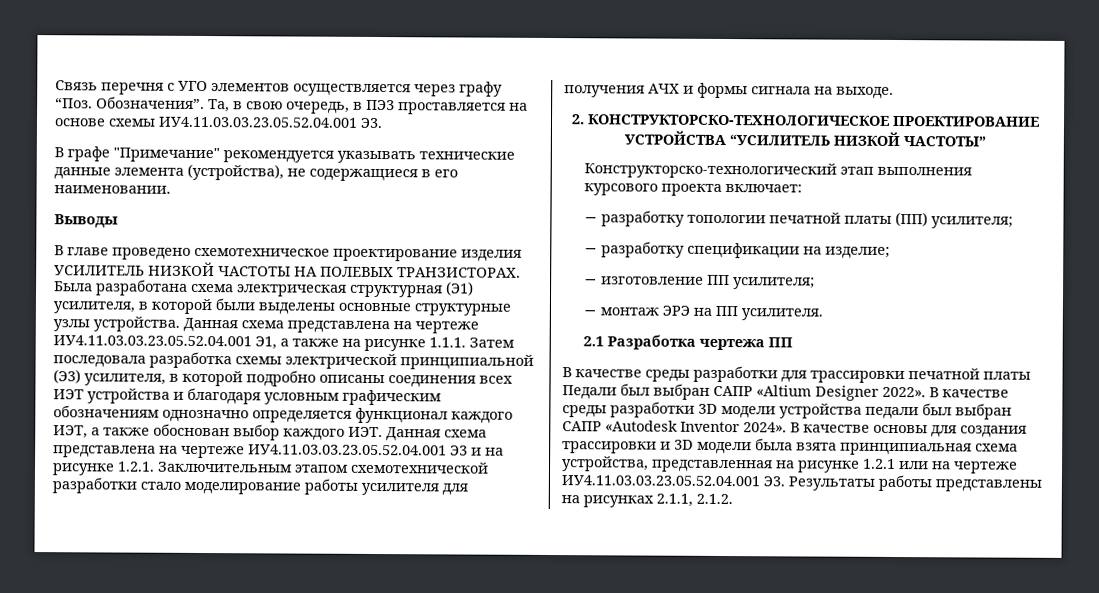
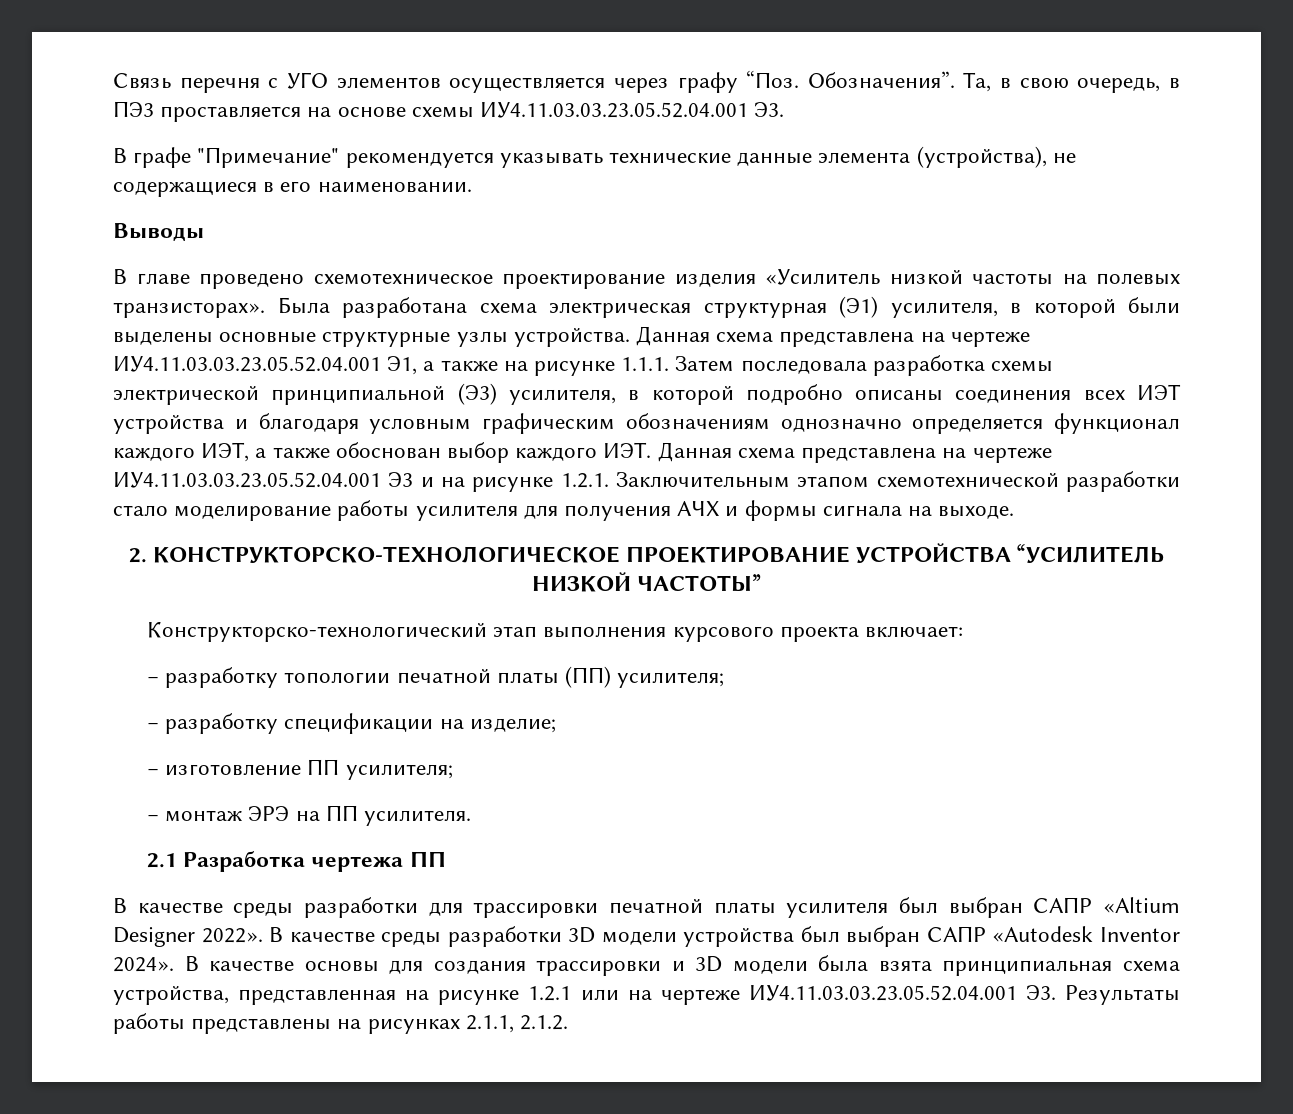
[54,261,521,278] УСИЛИТЕЛЬ НИЗКОЙ ЧАСТОТЫ НА ПОЛЕВЫХ ТРАНЗИСТОРАХ. -> [765,269,1180,285] [113,302,265,318] «Усилитель низкой частоты на полевых транзисторах».
[562,385,617,400] Педали -> [786,902,889,918] усилителя
[865,406,919,420] педали -> (795, 937) none

